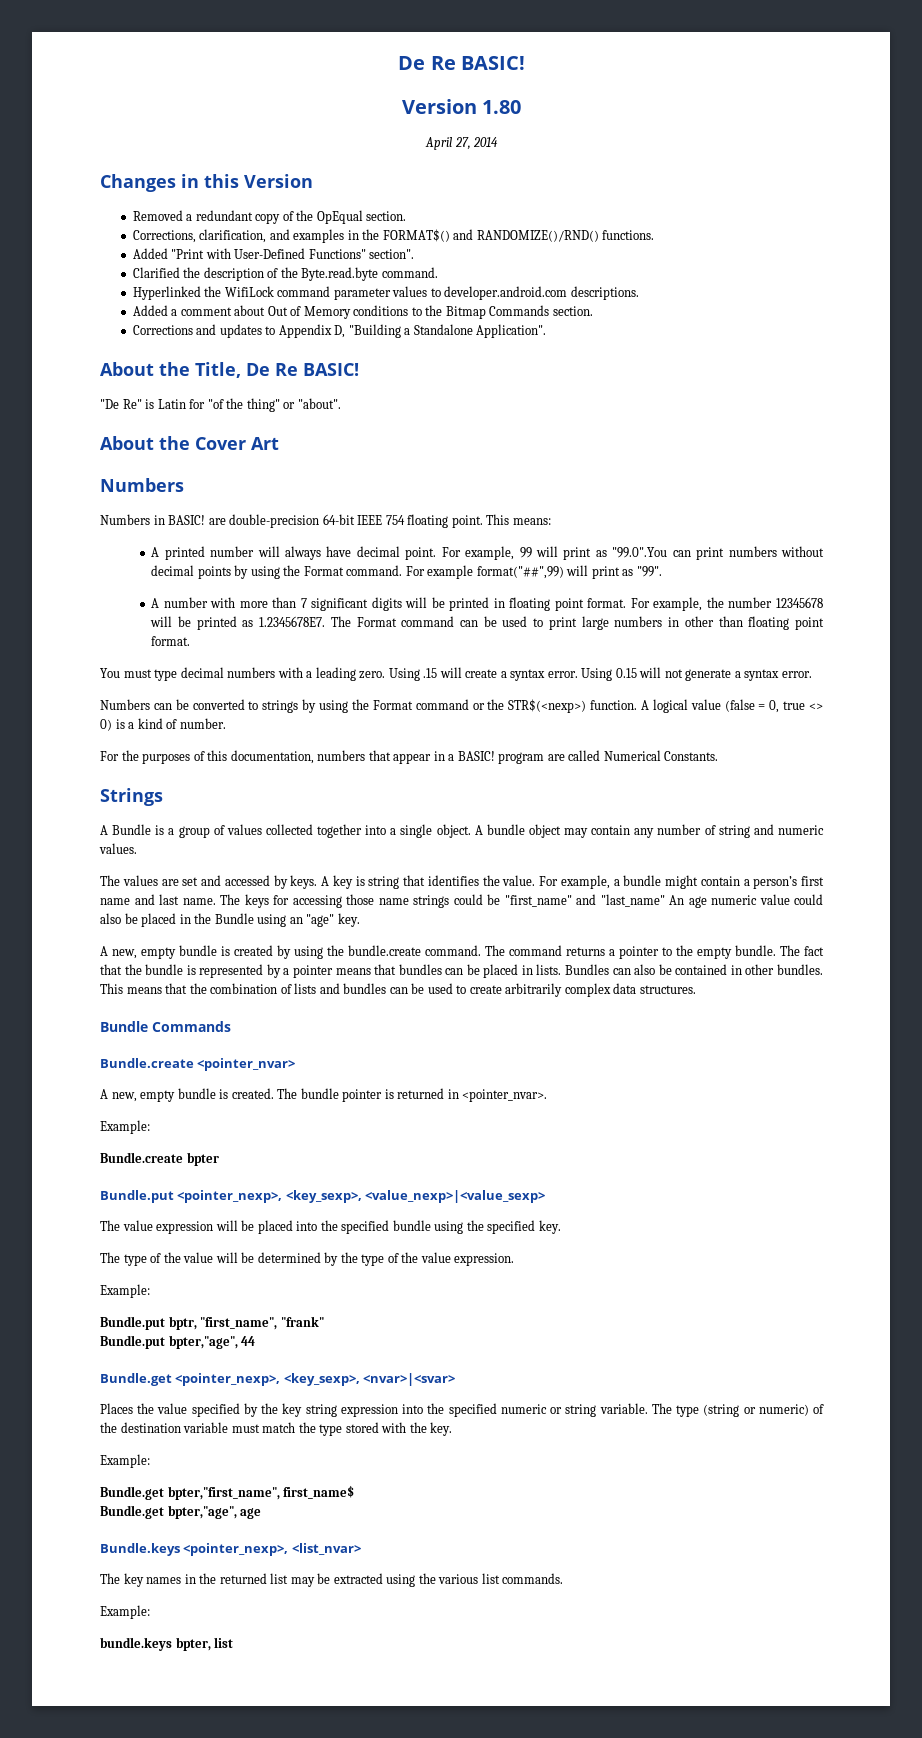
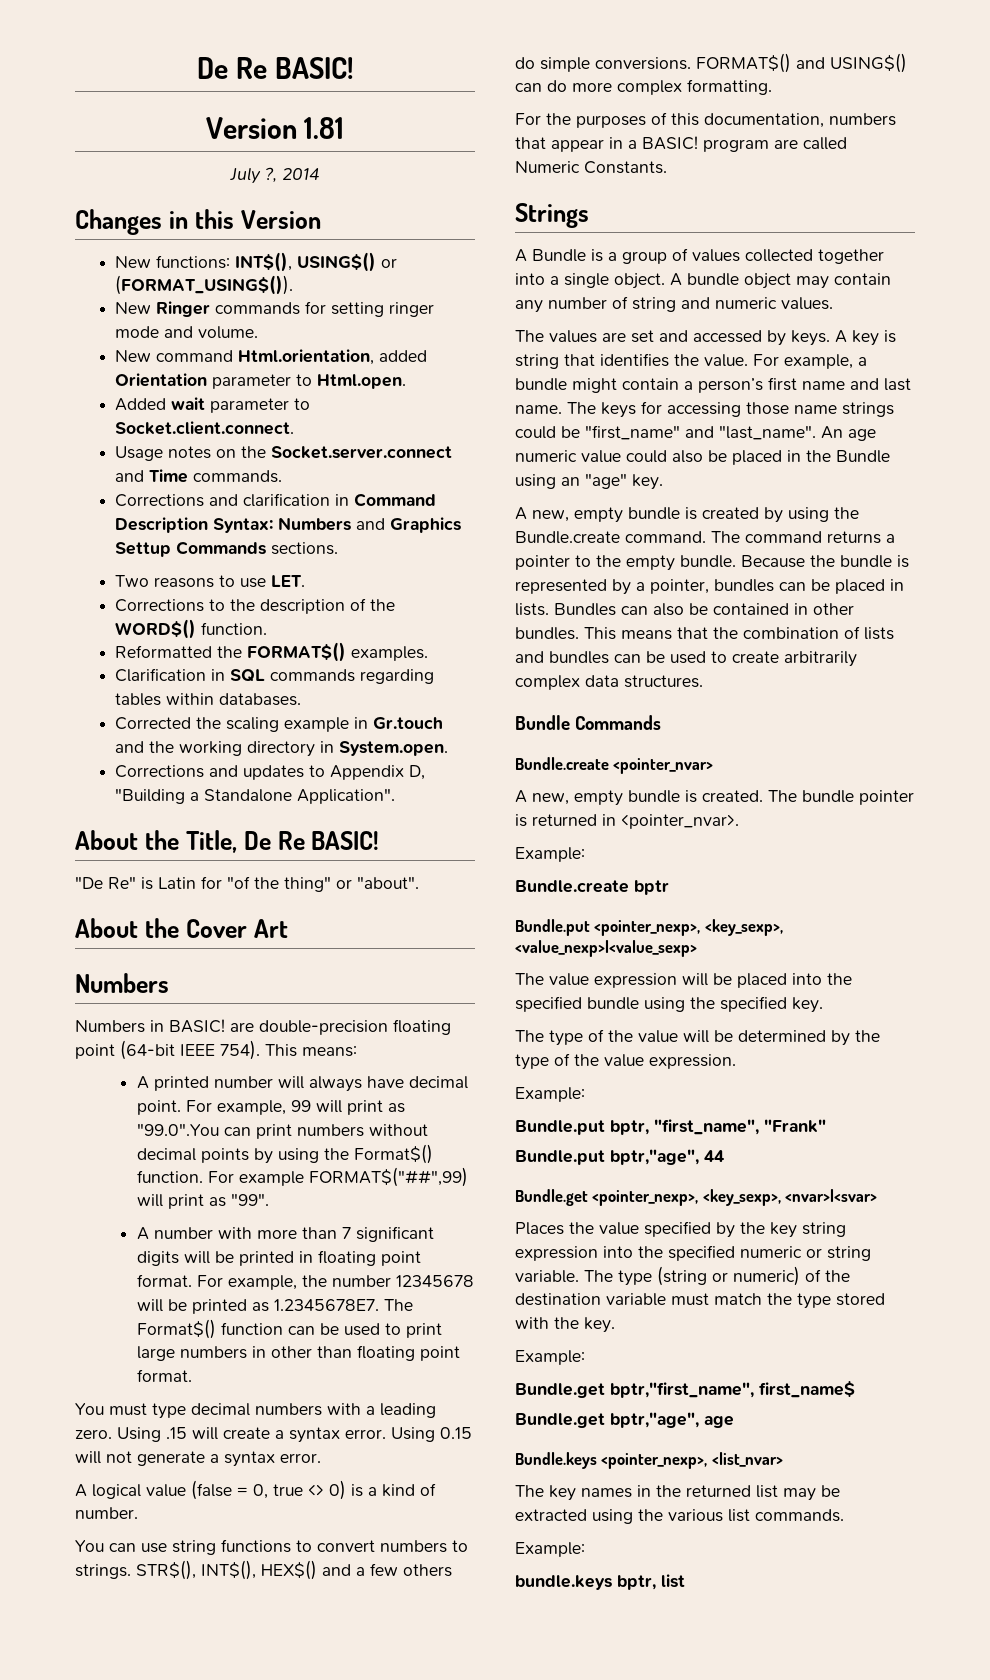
[482,100,522,114] [424,137,471,150] 1.80 // April 27, -> [304,117,345,139] [229,167,277,184] 1.81 // July ?,
[132,210,407,224] [132,229,655,243] [132,248,415,259] [132,267,438,281] [132,286,639,300] [132,305,593,319] Removed a redundant copy of the OpEqual section. // Corrections, clarification, and examples in the FORMAT$() and RANDOMIZE()/RND() functions. // Added "Print with User-Defined Functions" section". // Clarified the description of the Byte.read.byte command. // Hyperlinked the WifiLock command parameter values to developer.android.com descriptions. // Added a comment about Out of Memory conditions to the Bitmap Commands section. -> [115,252,398,272] [115,275,294,295] [115,301,435,317] [115,326,259,339] [115,349,428,365] [115,373,407,389] [115,397,311,413] [115,421,295,435] [115,446,453,461] [115,469,283,483] [115,493,437,507] [115,517,462,533] [115,541,339,557] [115,575,306,588] [115,598,396,614] [115,619,268,639] [115,642,429,662] [115,668,435,684] [115,693,302,706] [115,717,444,732] [115,741,449,757] New functions: INT$(), USING$() or (FORMAT_USING$()). // New Ringer commands for setting ringer mode and volume. // New command Html.orientation, added Orientation parameter to Html.open. // Added wait parameter to Socket.client.connect. // Usage notes on the Socket.server.connect and Time commands. // Corrections and clarification in Command Description Syntax: Numbers and Graphics Settup Commands sections. // Two reasons to use LET. // Corrections to the description of the WORD$() function. // Reformatted the FORMAT$() examples. // Clarification in SQL commands regarding tables within databases. // Corrected the scaling example in Gr.touch and the working directory in System.open.
[322,514,483,528] 64-bit IEEE 754 floating point. -> [393,1019,451,1035] [75,1040,260,1060] floating point (64-bit IEEE 754).
[303,565,403,576] Format command. -> [353,1144,433,1164] [136,1170,203,1183] Format$() function.
[476,566,564,579] format("##",99) -> [308,1167,468,1187] FORMAT$("##",99)
[356,616,455,627] Format command -> [136,1319,283,1339] Format$() function
[100,699,638,713] Numbers can be converted to strings by using the Format command or the STR$(<nexp>) function. -> (321, 1458) none
(226, 723) none -> [75,1539,468,1555] [75,1560,452,1580] [515,53,907,73] [515,79,772,95] // You can use string functions to convert numbers to strings. STR$(), INT$(), HEX$() and a few others do simple conversions. FORMAT$() and USING$() can do more complex formatting.
[603,750,661,761] Numerical -> [515,161,580,173] Numeric
[600,894,665,907] "last_name" -> [719,425,816,440] "last_name".
[348,945,421,956] bundle.create -> [515,531,620,544] Bundle.create
[780,945,824,956] [100,964,122,975] The fact that -> [741,555,805,568] Because
[292,964,397,978] pointer means that -> [650,579,709,594] pointer,
[186,1152,219,1166] bpter -> [634,880,669,895] bptr
[280,1316,324,1327] [100,1335,238,1349] "frank" // Bundle.put bpter,"age", -> [764,1119,826,1133] [515,1149,699,1165] "Frank" // Bundle.put bptr,"age",
[167,1486,280,1500] bpter,"first_name", -> [610,1382,754,1398] bptr,"first_name",
[167,1505,237,1519] bpter,"age", -> [610,1412,699,1428] bptr,"age",
[175,1637,211,1651] bpter, -> [617,1575,656,1590] bptr,

